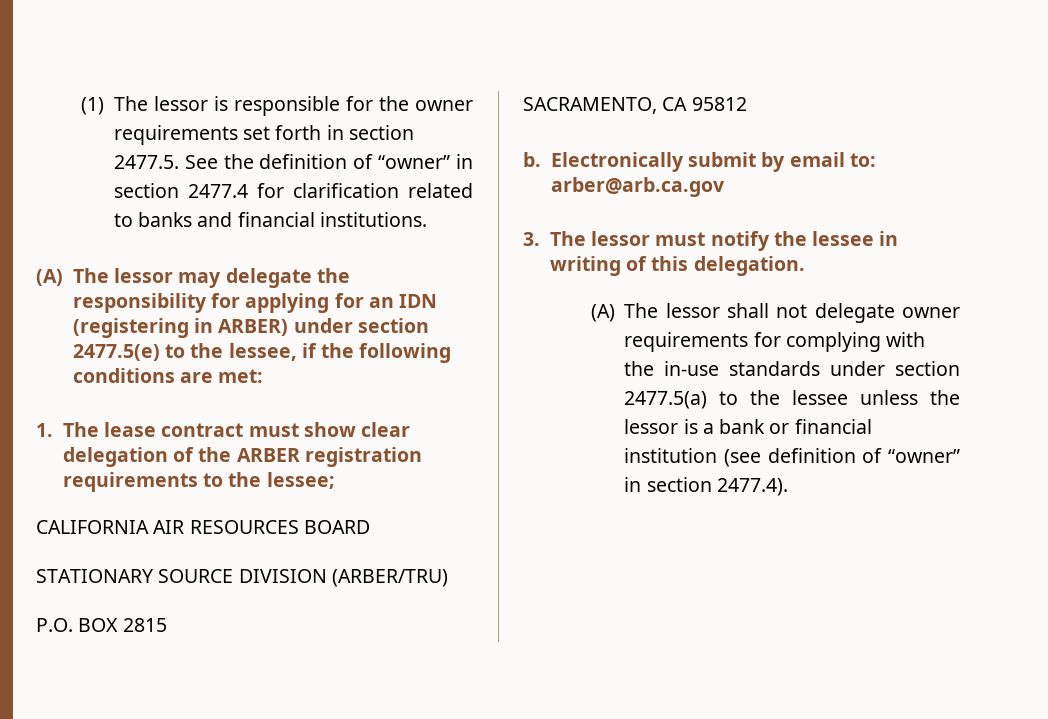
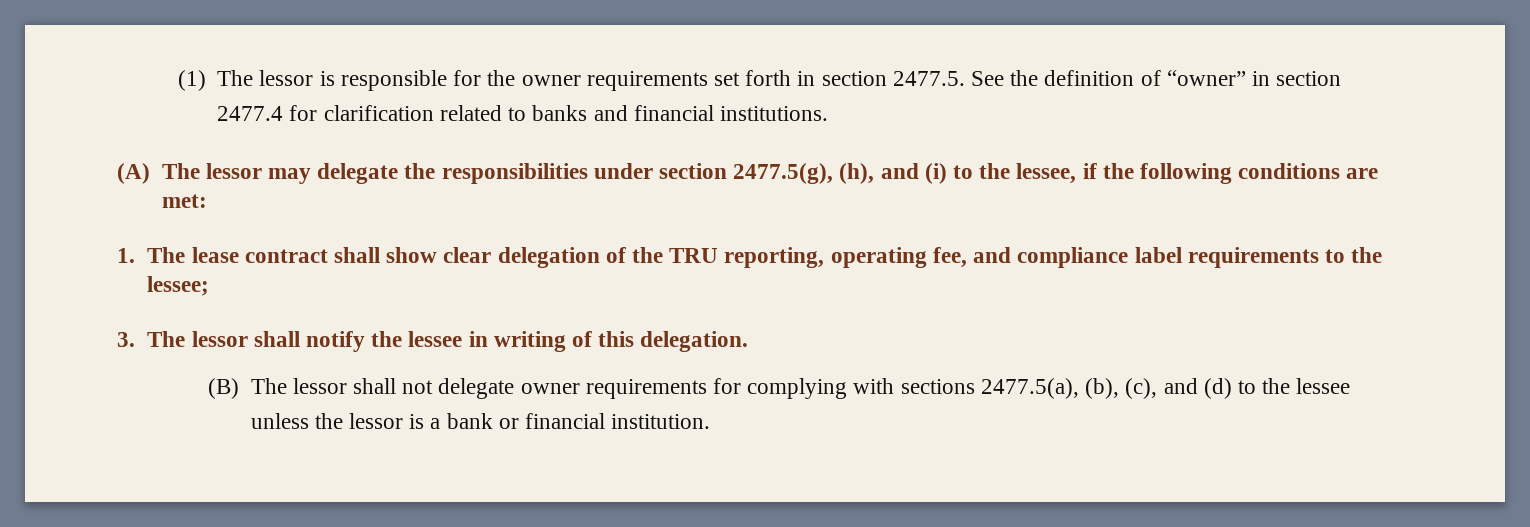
[72,293,438,313] [72,318,429,338] [72,344,160,361] responsibility for applying for an IDN (registering in ARBER) under section 2477.5(e) -> [441,163,947,184] responsibilities under section 2477.5(g), (h), and (i)
[248,423,299,437] must -> [333,247,380,263] shall
[236,447,422,467] [62,472,335,492] [36,520,370,534] [36,569,448,587] [36,618,167,632] [523,97,747,114] [523,152,876,172] [550,177,725,197] ARBER registration requirements to the lessee; // CALIFORNIA AIR RESOURCES BOARD // STATIONARY SOURCE DIVISION (ARBER/TRU) // P.O. BOX 2815 // SACRAMENTO, CA 95812 // b. Electronically submit by email to: arber@arb.ca.gov -> [669,247,1383,268] [147,276,210,296] TRU reporting, operating fee, and compliance label requirements to the lessee;
[655,232,706,246] must -> [253,331,300,347] shall
[590,304,615,322] (A) -> [208,378,240,399] (B)
[624,361,960,376] [624,391,708,409] the in-use standards under section 2477.5(a) -> [900,378,1232,399] sections 2477.5(a), (b), (c), and (d)
[624,448,960,467] [624,477,788,496] institution (see definition of “owner” in section 2477.4). -> [611,414,711,429] institution.

